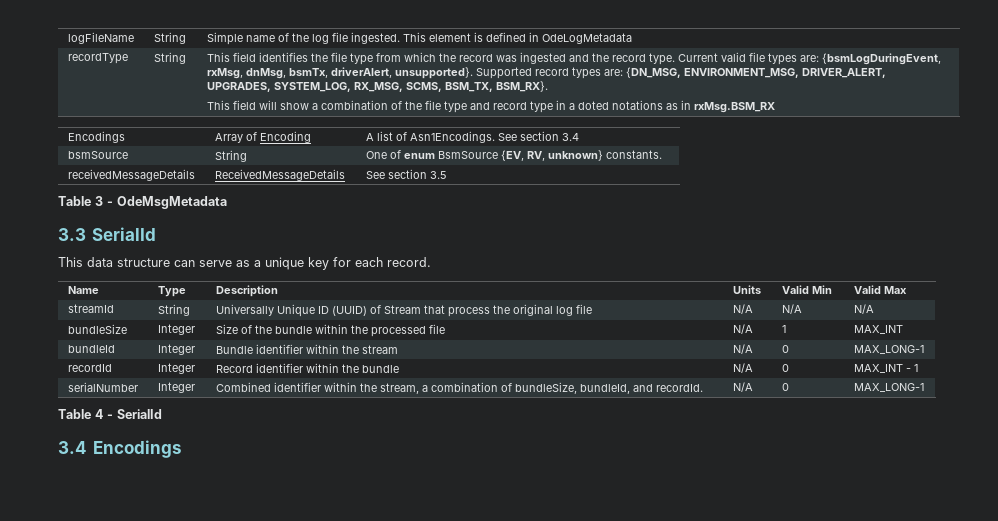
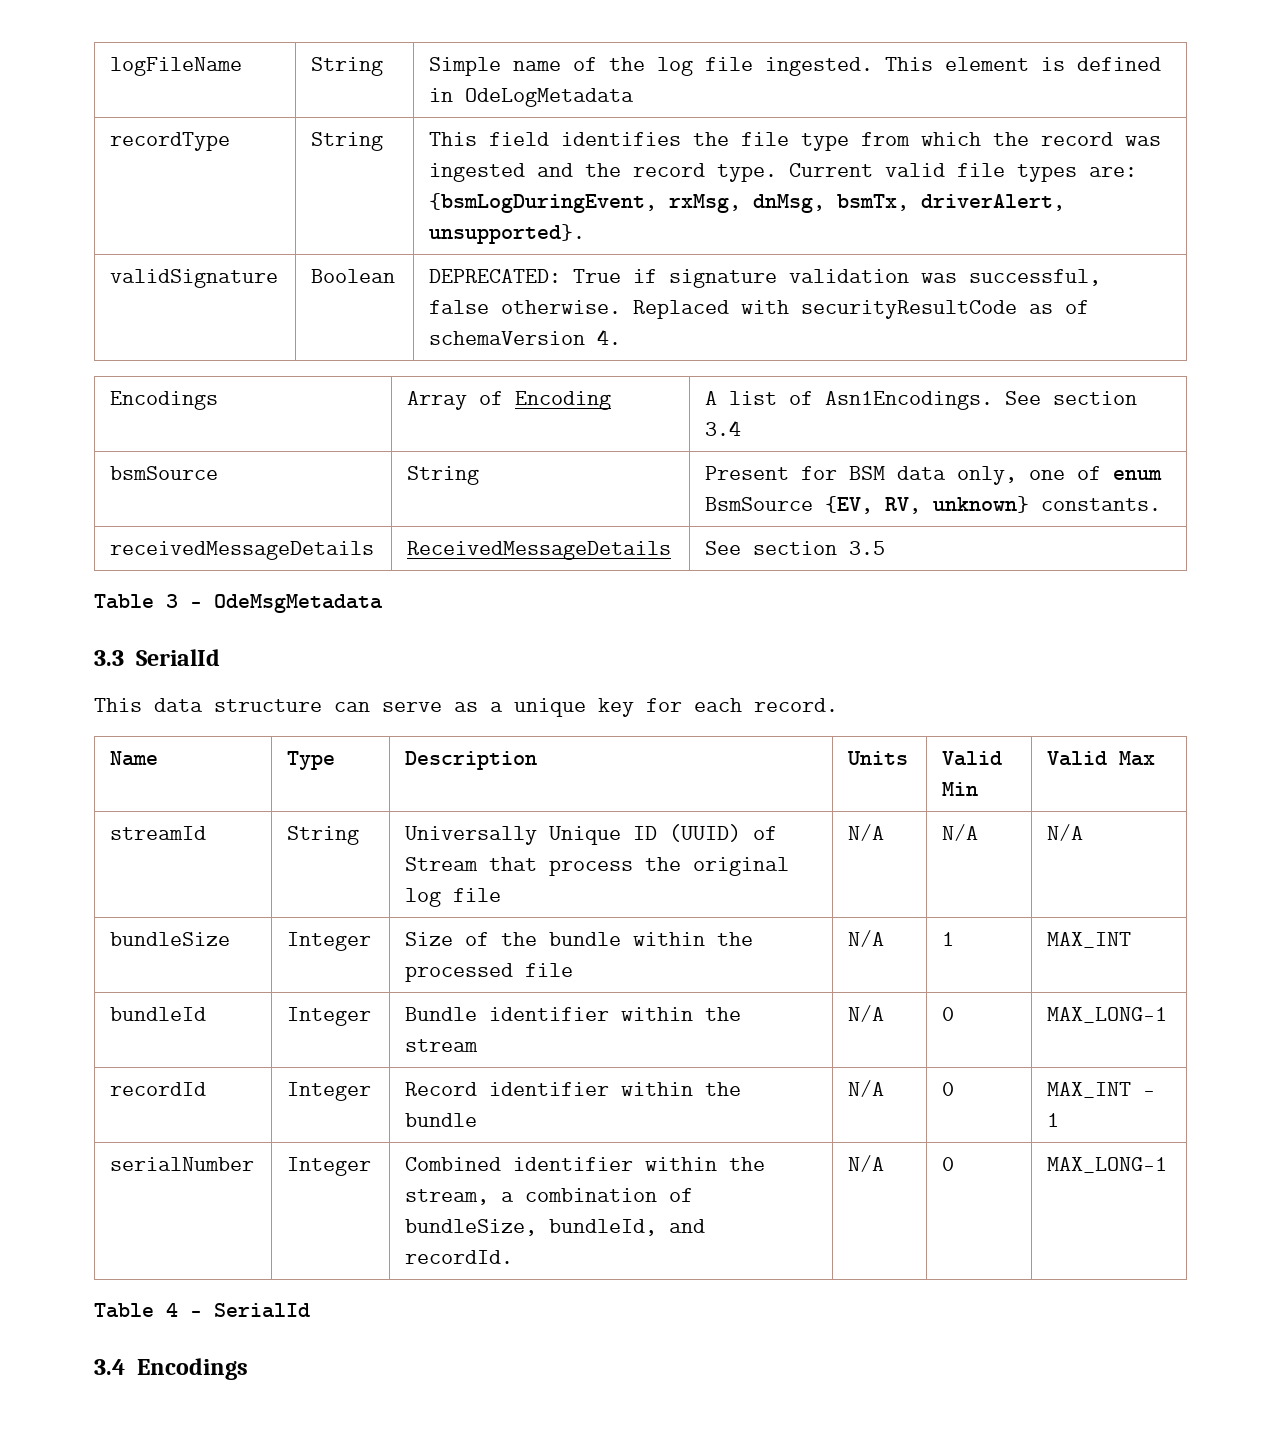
[475,67,886,79] [206,81,548,92] [206,100,775,113] Supported record types are: {DN_MSG, ENVIRONMENT_MSG, DRIVER_ALERT, UPGRADES, SYSTEM_LOG, RX_MSG, SCMS, BSM_TX, BSM_RX}. // This field will show a combination of the file type and record type in a doted notations as in rxMsg.BSM_RX -> [110,269,279,288] [311,269,396,283] [429,269,1102,288] [429,300,1090,319] [429,329,622,345] // validSignature | Boolean | DEPRECATED: True if signature validation was successful, false otherwise. Replaced with securityResultCode as of schemaVersion 4.
[365,151,387,159] One -> [705,466,1066,485] Present for BSM data only, one

